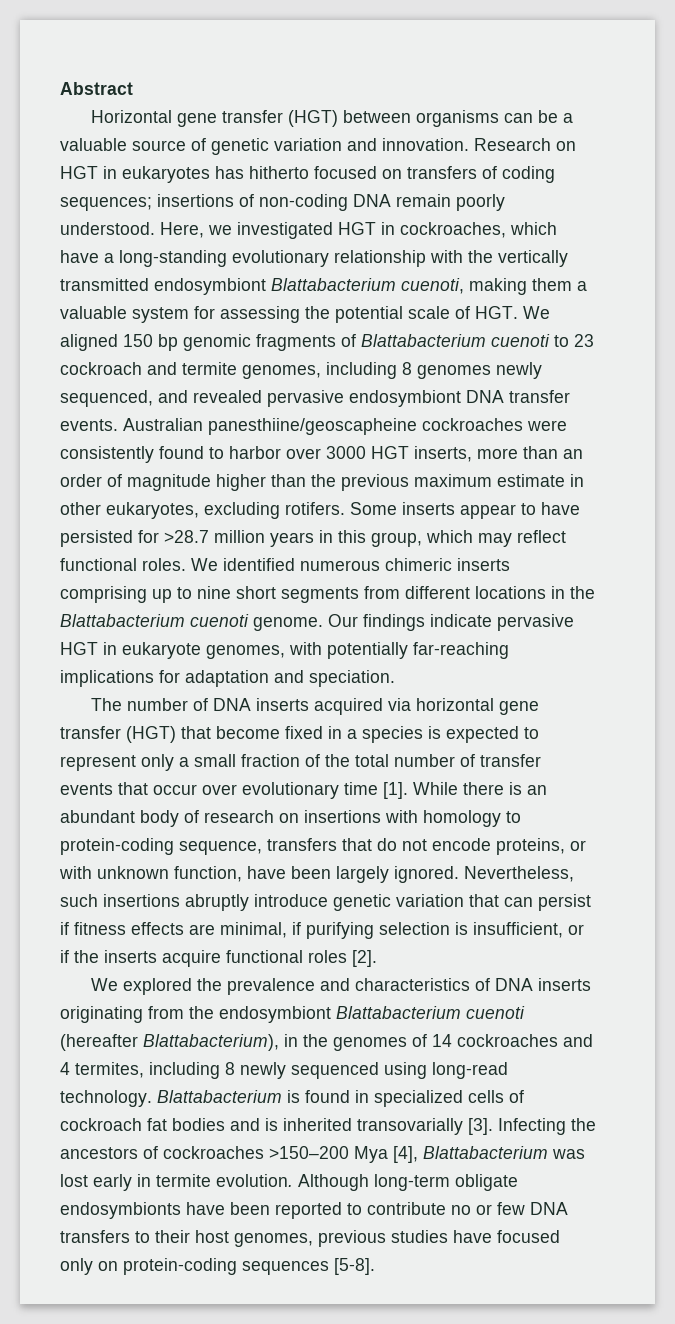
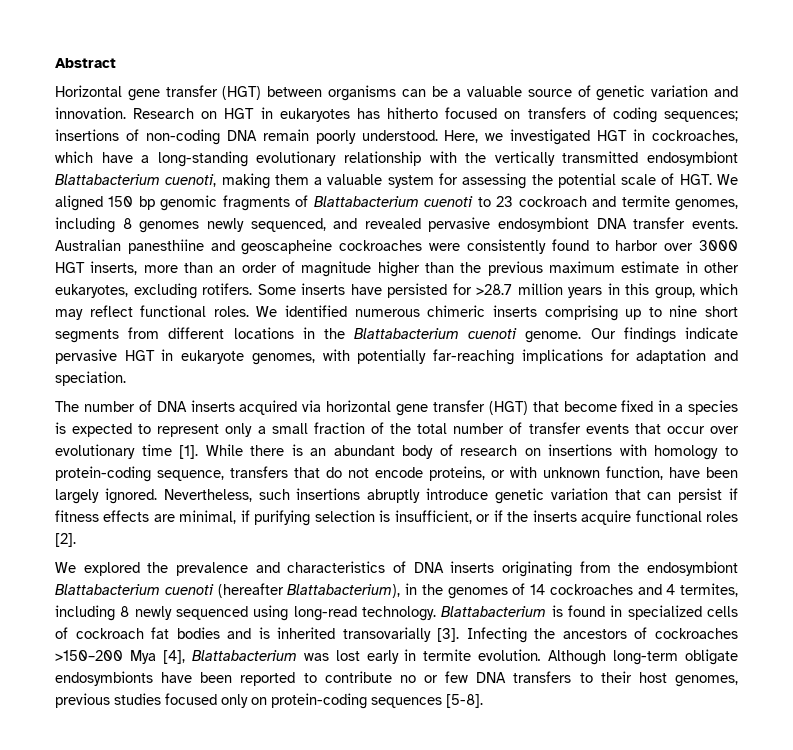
[208,418,417,435] panesthiine/geoscapheine -> [127,239,333,255] panesthiine and geoscapheine
[460,503,536,519] appear to -> (345, 289) none
[453,1230,492,1243] have -> (161, 699) none

